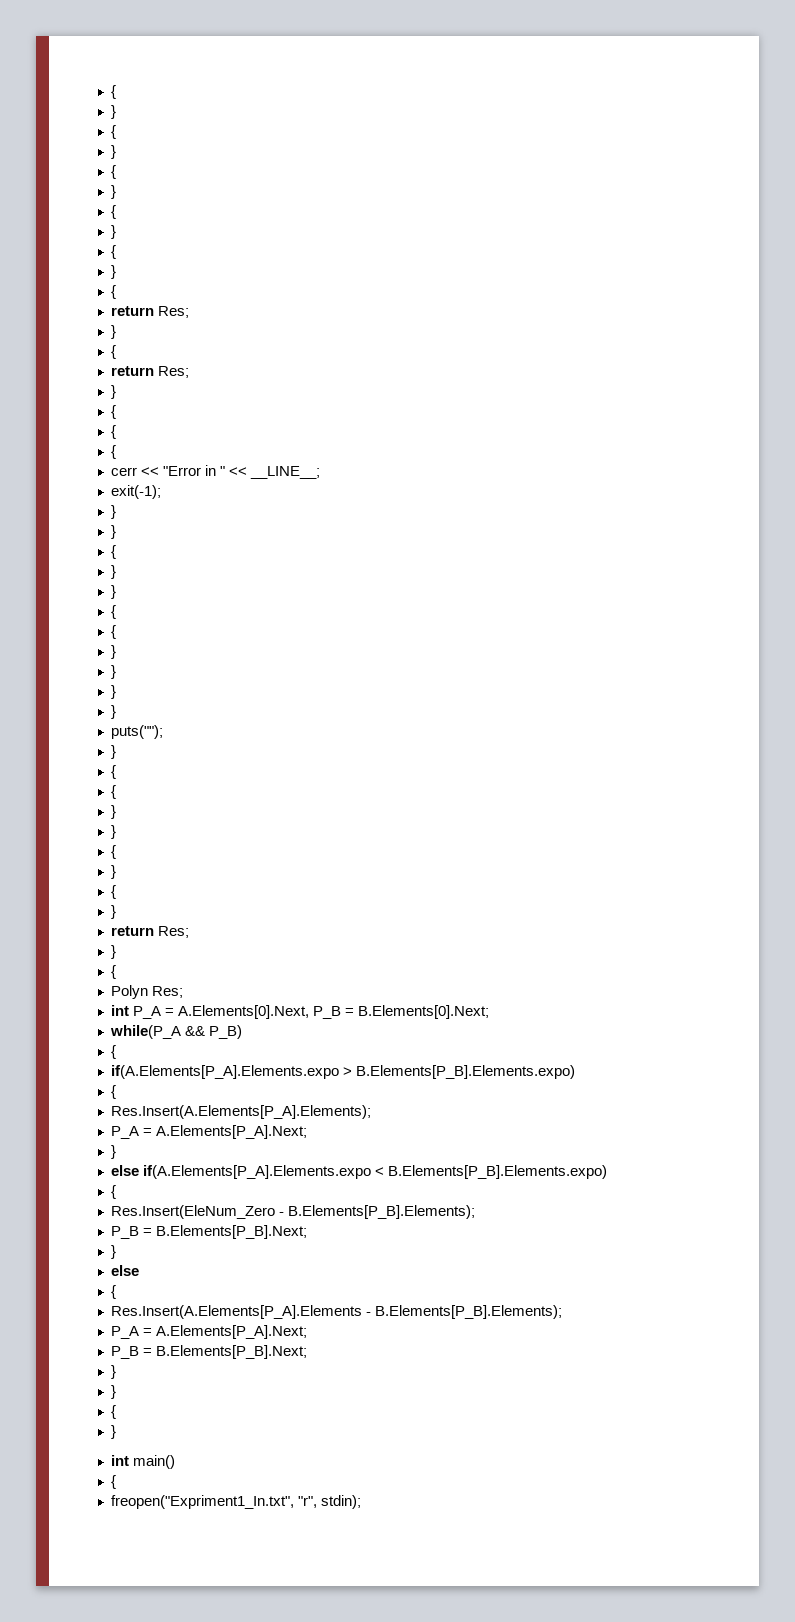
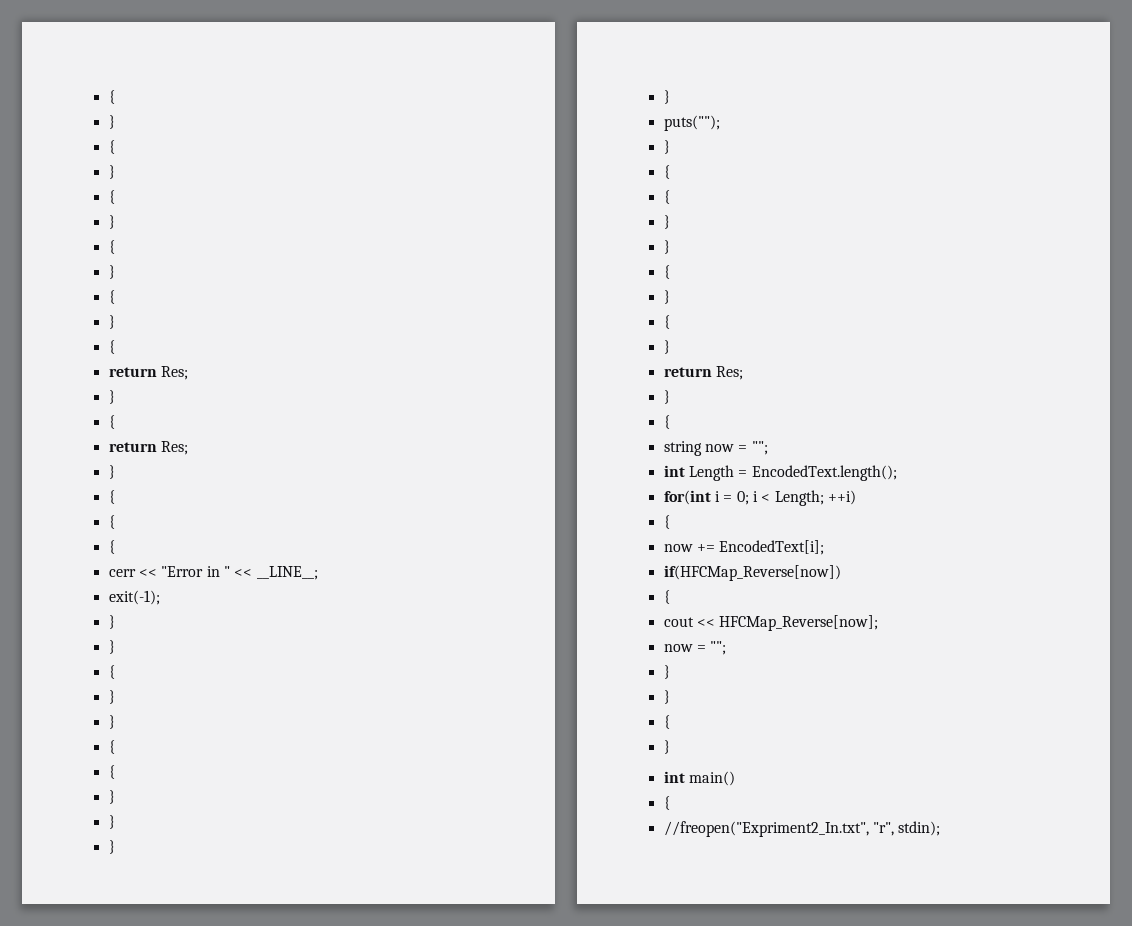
[111,985,184,999] [111,1005,490,1019] [110,1025,243,1039] [111,1045,117,1059] [111,1065,576,1079] [111,1085,117,1099] [111,1105,372,1119] [111,1125,308,1139] [111,1145,117,1159] [111,1165,608,1179] [111,1185,117,1199] [111,1205,476,1219] [111,1225,308,1239] [111,1245,117,1259] [111,1265,140,1276] [111,1285,117,1299] [111,1305,563,1319] [111,1325,308,1339] [111,1345,308,1359] Polyn Res; // int P_A = A.Elements[0].Next, P_B = B.Elements[0].Next; // while(P_A && P_B) // { // if(A.Elements[P_A].Elements.expo > B.Elements[P_B].Elements.expo) // { // Res.Insert(A.Elements[P_A].Elements); // P_A = A.Elements[P_A].Next; // } // else if(A.Elements[P_A].Elements.expo < B.Elements[P_B].Elements.expo) // { // Res.Insert(EleNum_Zero - B.Elements[P_B].Elements); // P_B = B.Elements[P_B].Next; // } // else // { // Res.Insert(A.Elements[P_A].Elements - B.Elements[P_B].Elements); // P_A = A.Elements[P_A].Next; // P_B = B.Elements[P_B].Next; -> [663,441,768,456] [663,465,897,481] [663,490,857,506] [663,515,670,529] [663,540,825,555] [663,565,841,581] [663,590,670,604] [663,615,879,631] [663,641,727,655] string now = ""; // int Length = EncodedText.length(); // for(int i = 0; i < Length; ++i) // { // now += EncodedText[i]; // if(HFCMap_Reverse[now]) // { // cout << HFCMap_Reverse[now]; // now = "";
[111,1495,295,1509] freopen("Expriment1_In.txt", -> [663,821,869,837] //freopen("Expriment2_In.txt",

